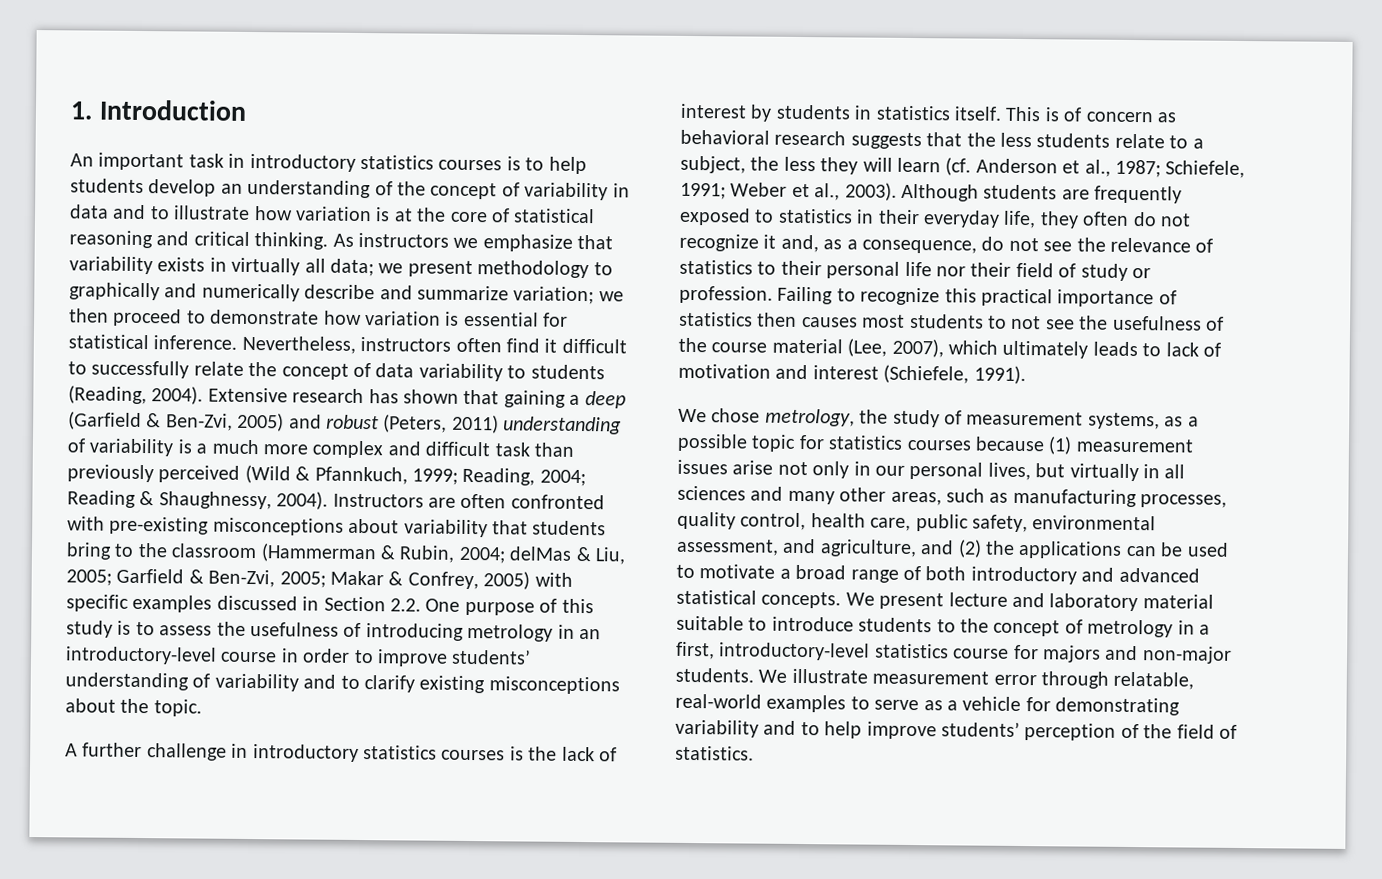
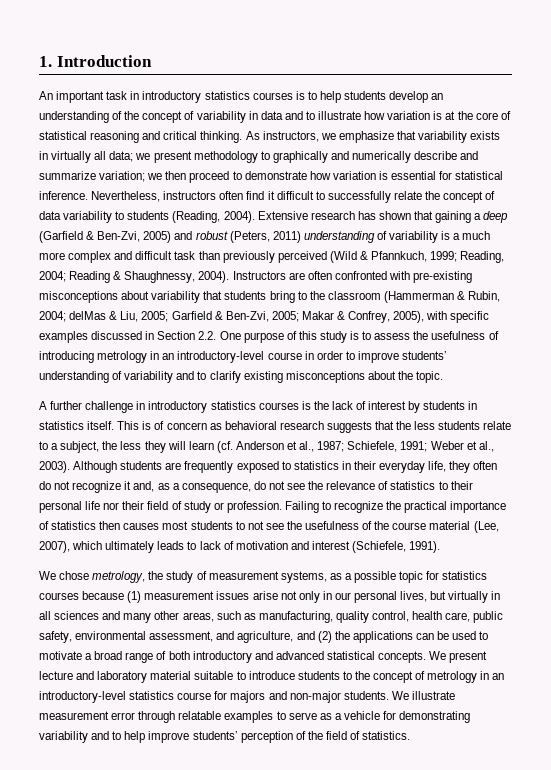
[358,232,449,248] instructors -> [262,131,319,142] instructors,
[483,571,531,590] 2005) -> [393,311,425,323] 2005),
[944,288,977,303] this -> [386,501,402,510] the
[1012,488,1228,508] manufacturing processes, -> [258,611,333,623] manufacturing,
[1199,624,1210,635] [676,641,715,660] a first, -> [492,673,505,680] an
[1113,671,1195,690] [675,693,762,709] relatable, real-world -> [178,711,222,720] relatable

